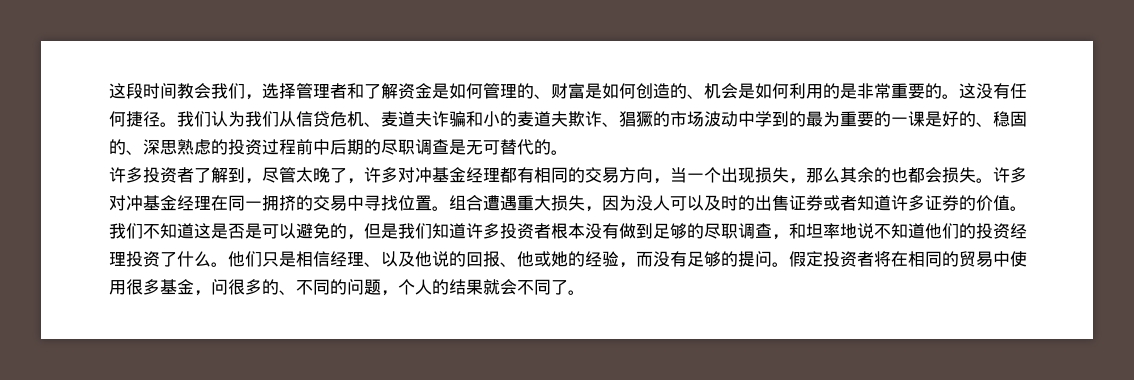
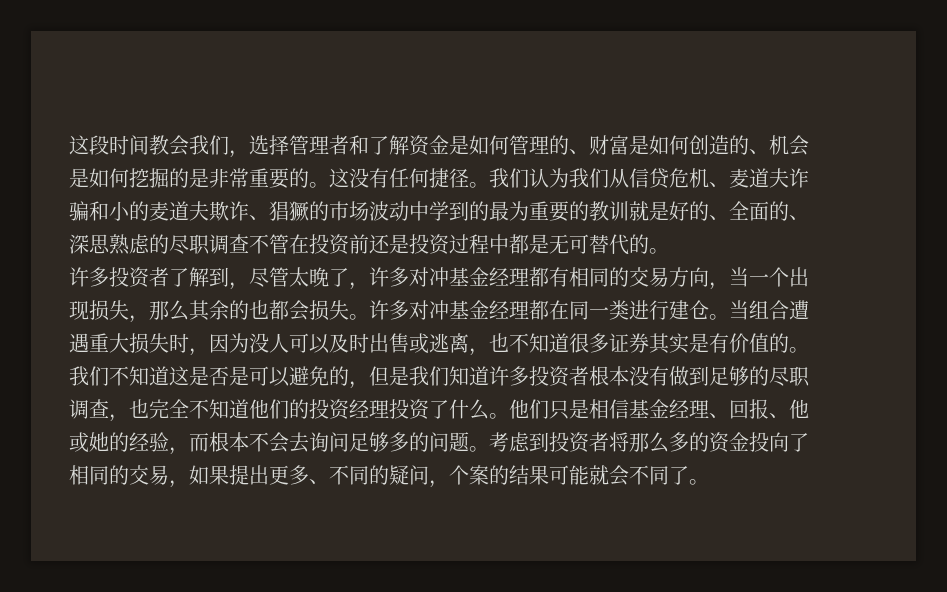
[789,83,823,99] 利用 -> [129,168,169,188] 挖掘
[891,111,925,127] 一课 -> [589,201,649,221] 教训就
[993,111,1027,127] 稳固 -> [729,201,769,221] 全面
[228,139,449,155] 投资过程前中后期的尽职调查 -> [169,234,529,255] 尽职调查不管在投资前还是投资过程中都
[211,195,449,211] 在同一拥挤的交易中寻找位置。 -> [529,300,749,320] 都在同一类进行建仓。当
(585, 203) none -> [169,333,189,353] 时
[738,195,1010,211] 的出售证券或者知道许多证券的价值 -> [369,333,789,356] 出售或逃离，也不知道很多证券其实是有价值的
[789,223,874,239] 和坦率地说 -> [129,399,189,419] 也完全
[330,251,466,267] 经理、以及他说的 -> [629,399,729,418] 基金经理、
[653,251,1027,267] [109,279,483,296] 没有足够的提问。假定投资者将在相同的贸易中使用很多基金，问很多的、不同的问题，个人的结果 -> [209,432,809,453] [69,465,589,488] 根本不会去询问足够多的问题。考虑到投资者将那么多的资金投向了相同的交易，如果提出更多、不同的疑问，个案的结果可能

